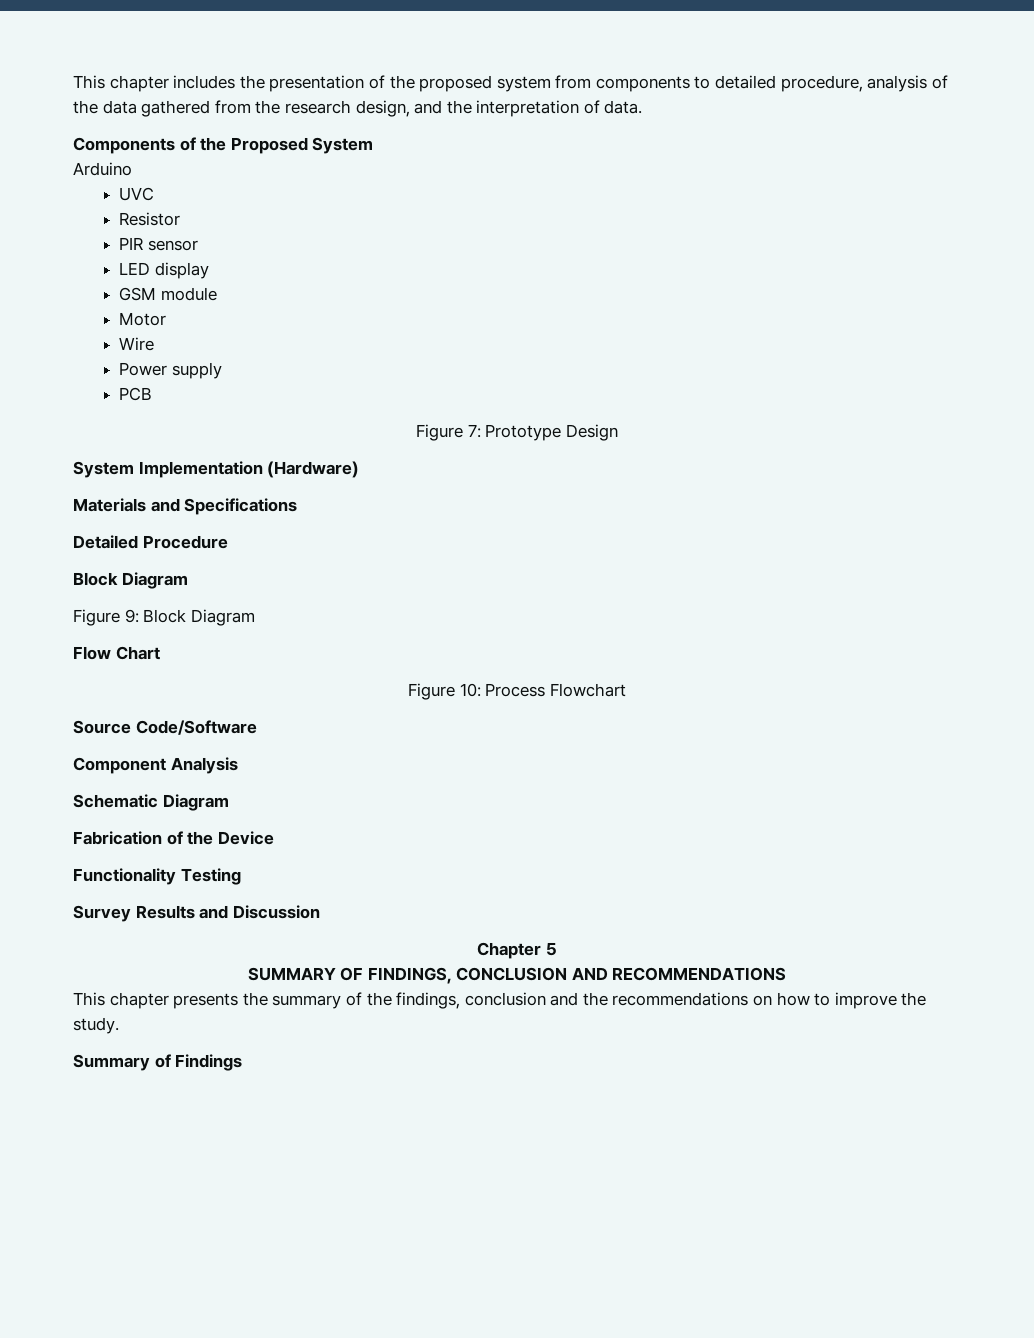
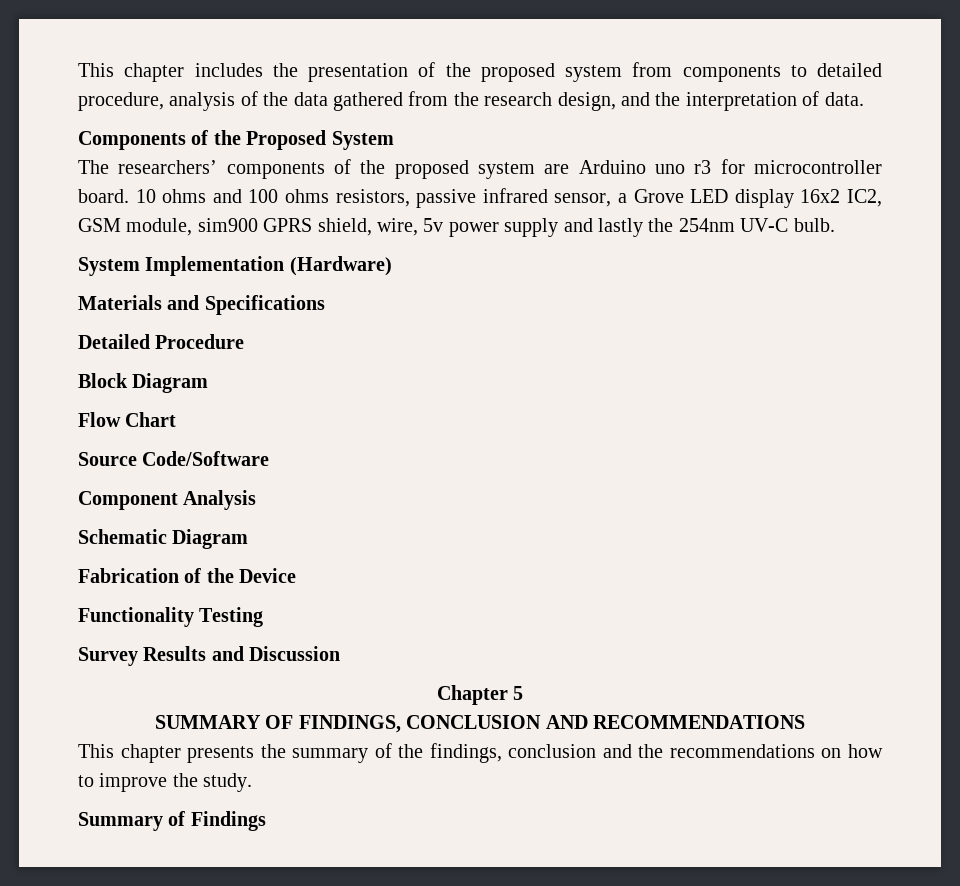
[73,162,132,176] [119,187,155,201] [119,212,181,226] [119,237,198,251] [119,262,209,279] [119,287,217,301] [119,312,167,326] [119,337,155,351] [119,362,222,379] [119,387,153,401] [416,424,618,441] Arduino // UVC // Resistor // PIR sensor // LED display // GSM module // Motor // Wire // Power supply // PCB // Figure 7: Prototype Design -> [78,159,882,179] [78,188,883,208] [78,218,835,237] The researchers’ components of the proposed system are Arduino uno r3 for microcontroller board. 10 ohms and 100 ohms resistors, passive infrared sensor, a Grove LED display 16x2 IC2, GSM module, sim900 GPRS shield, wire, 5v power supply and lastly the 254nm UV-C bulb.
[73,609,255,626] [73,646,160,660] [408,683,626,700] Figure 9: Block Diagram // Flow Chart // Figure 10: Process Flowchart -> [78,412,177,427] Flow Chart

